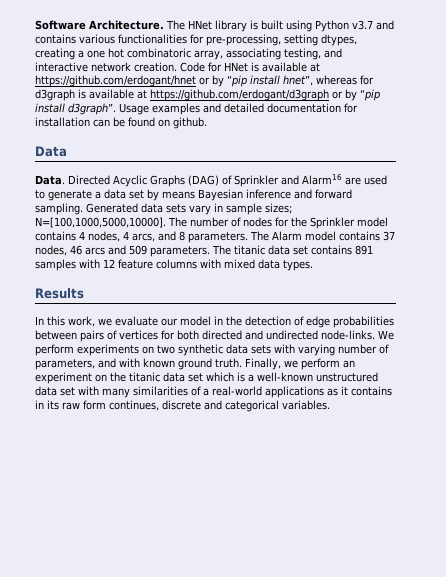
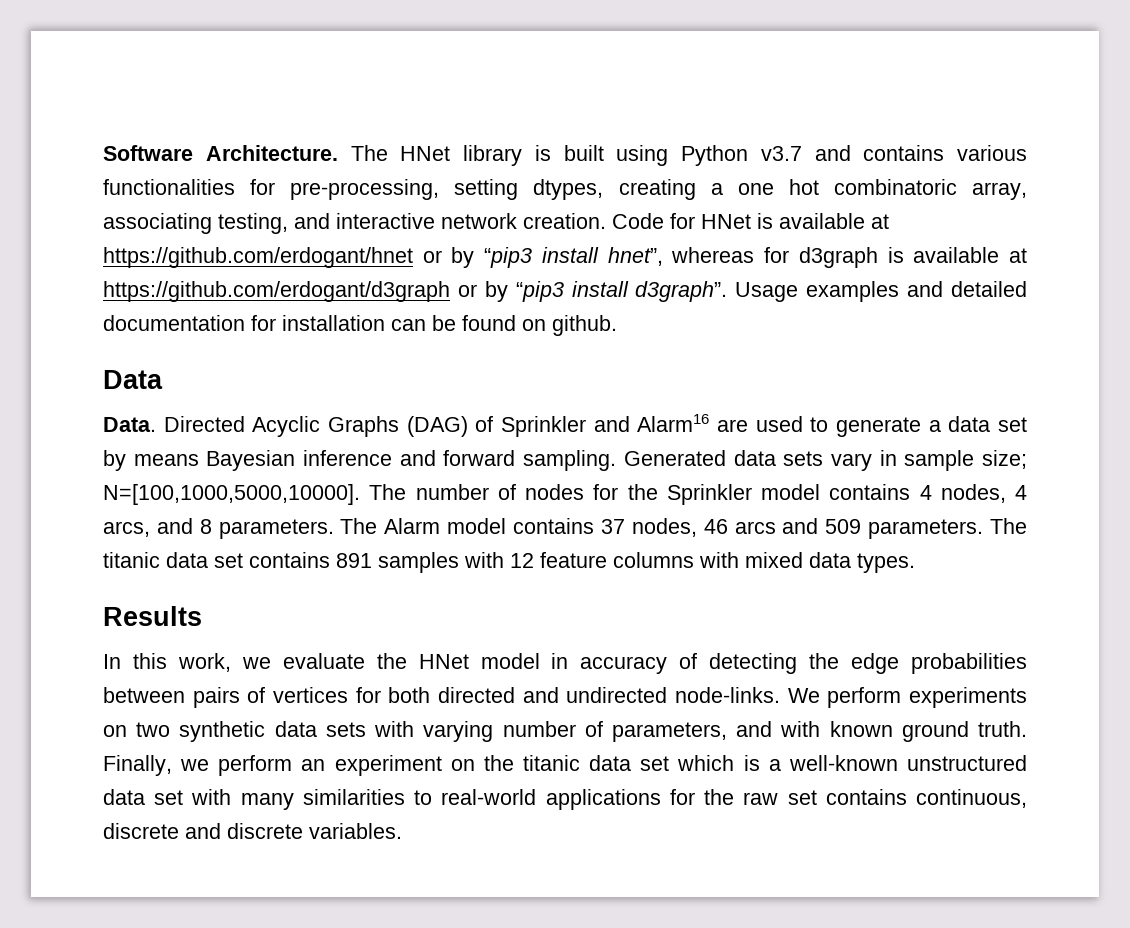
[227,75,247,87] “pip -> [484,247,533,268] “pip3
[360,89,380,101] “pip -> [515,281,564,302] “pip3
[265,203,292,214] sizes; -> [982,450,1028,469] size;
[161,316,304,326] our model in the detection of -> [376,653,840,674] the HNet model in accuracy of detecting the
[191,386,392,398] [35,400,159,411] of a real-world applications as it contains in its raw form continues, -> [414,789,1028,810] to real-world applications for the raw set contains continuous,
[225,400,279,412] categorical -> [227,823,303,839] discrete

